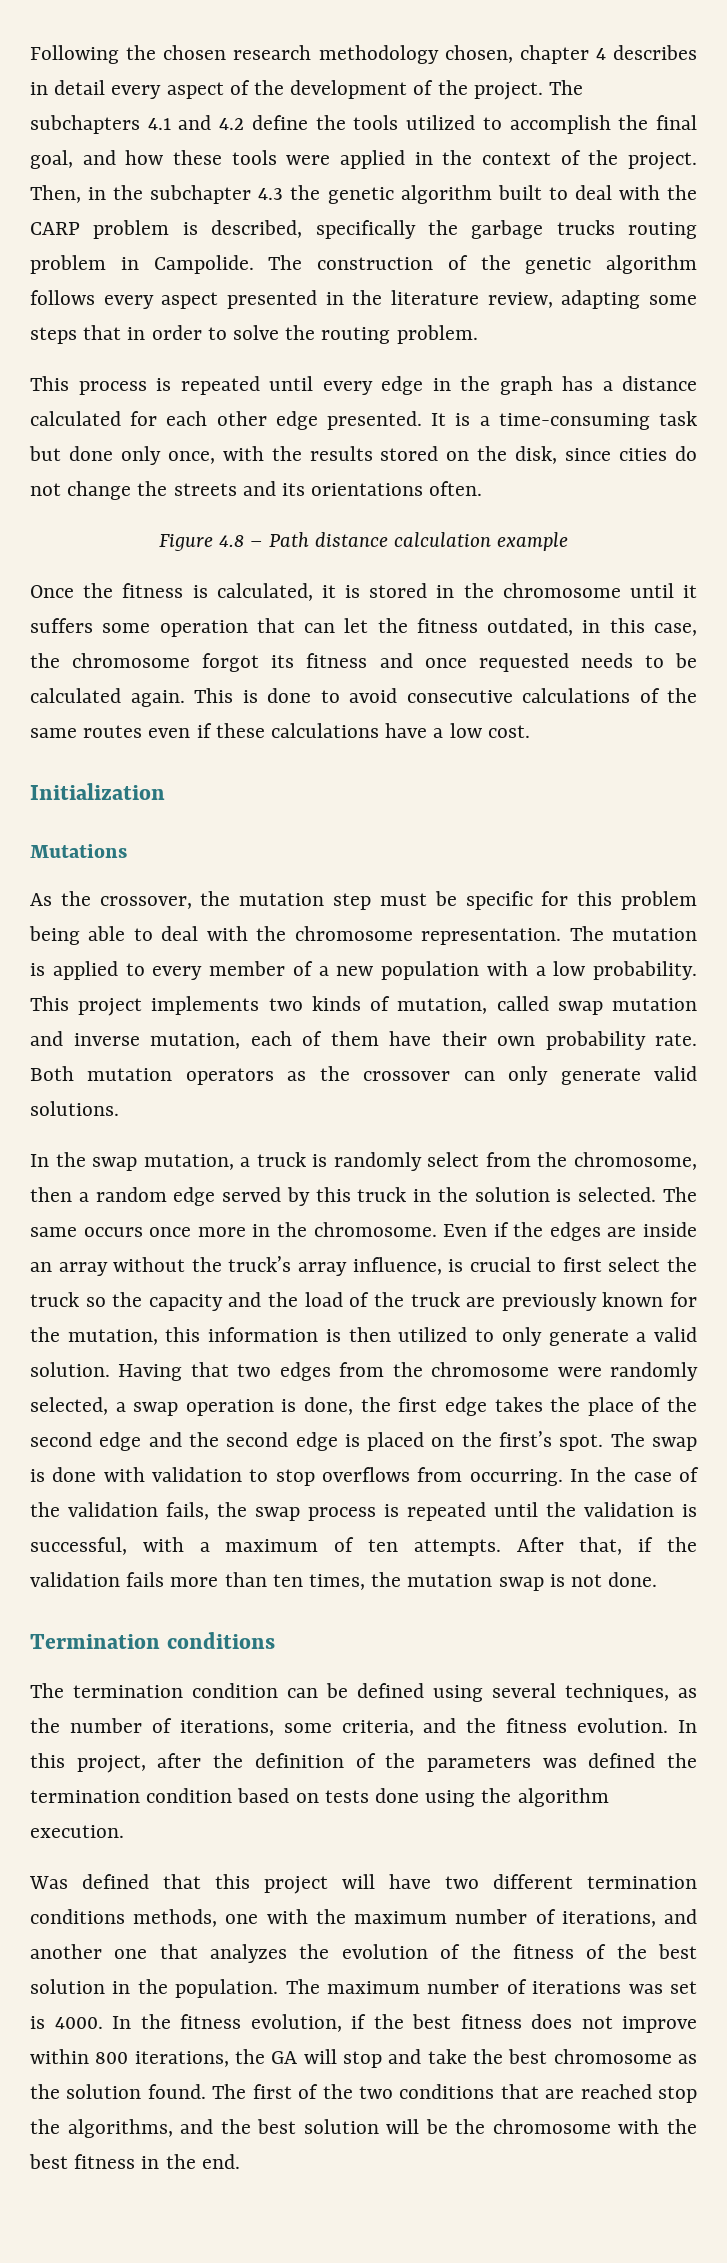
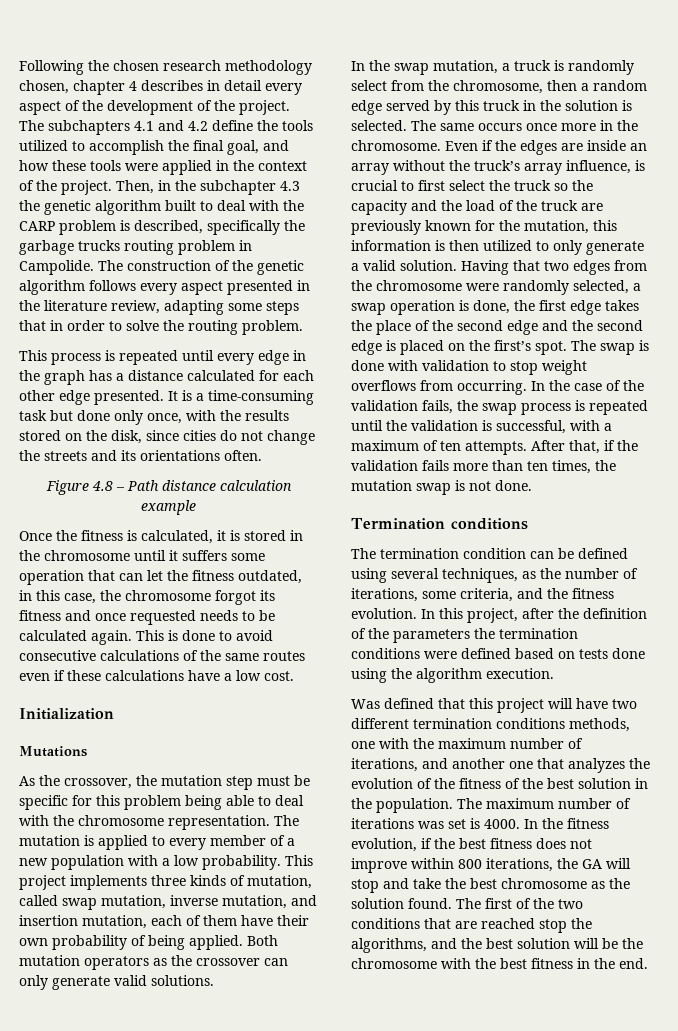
[268,998,303,1011] two -> [151,875,186,886] three
[612,998,697,1011] [30,1031,140,1046] mutation and inverse -> [101,895,317,909] [19,915,78,926] mutation, inverse mutation, and insertion
[655,1033,697,1046] rate. -> [131,935,243,950] of being applied.
(315, 1477) none -> [542,360,587,375] weight
[542,1753,697,1768] [30,1788,233,1803] was defined the termination condition -> [474,628,578,639] [351,648,511,659] the termination conditions were defined

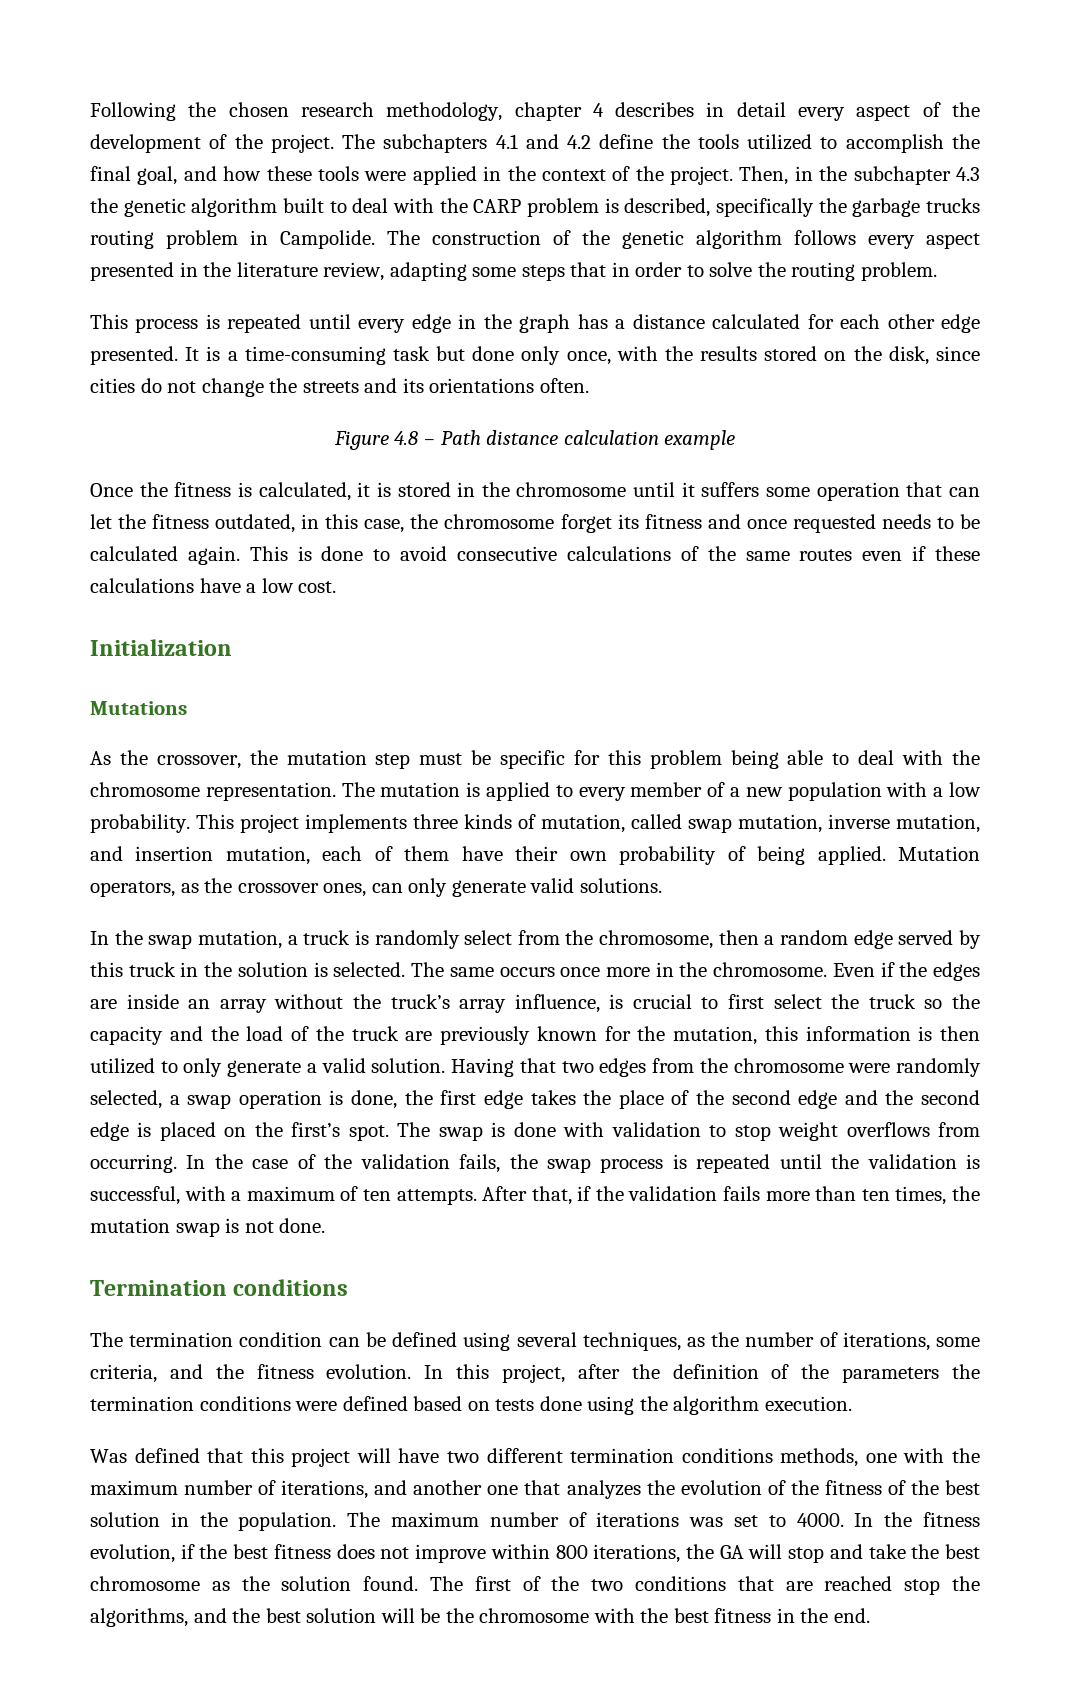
[225,60,312,75] [19,80,69,94] methodology chosen, -> [386,102,503,121] methodology,
[215,590,256,605] forgot -> [560,514,612,533] forget
[247,935,278,946] [19,955,149,970] Both mutation operators -> [897,846,980,861] [90,881,175,897] Mutation operators,
(260, 962) none -> [323,883,367,897] ones,
[470,818,480,829] is -> [768,1515,786,1527] to

